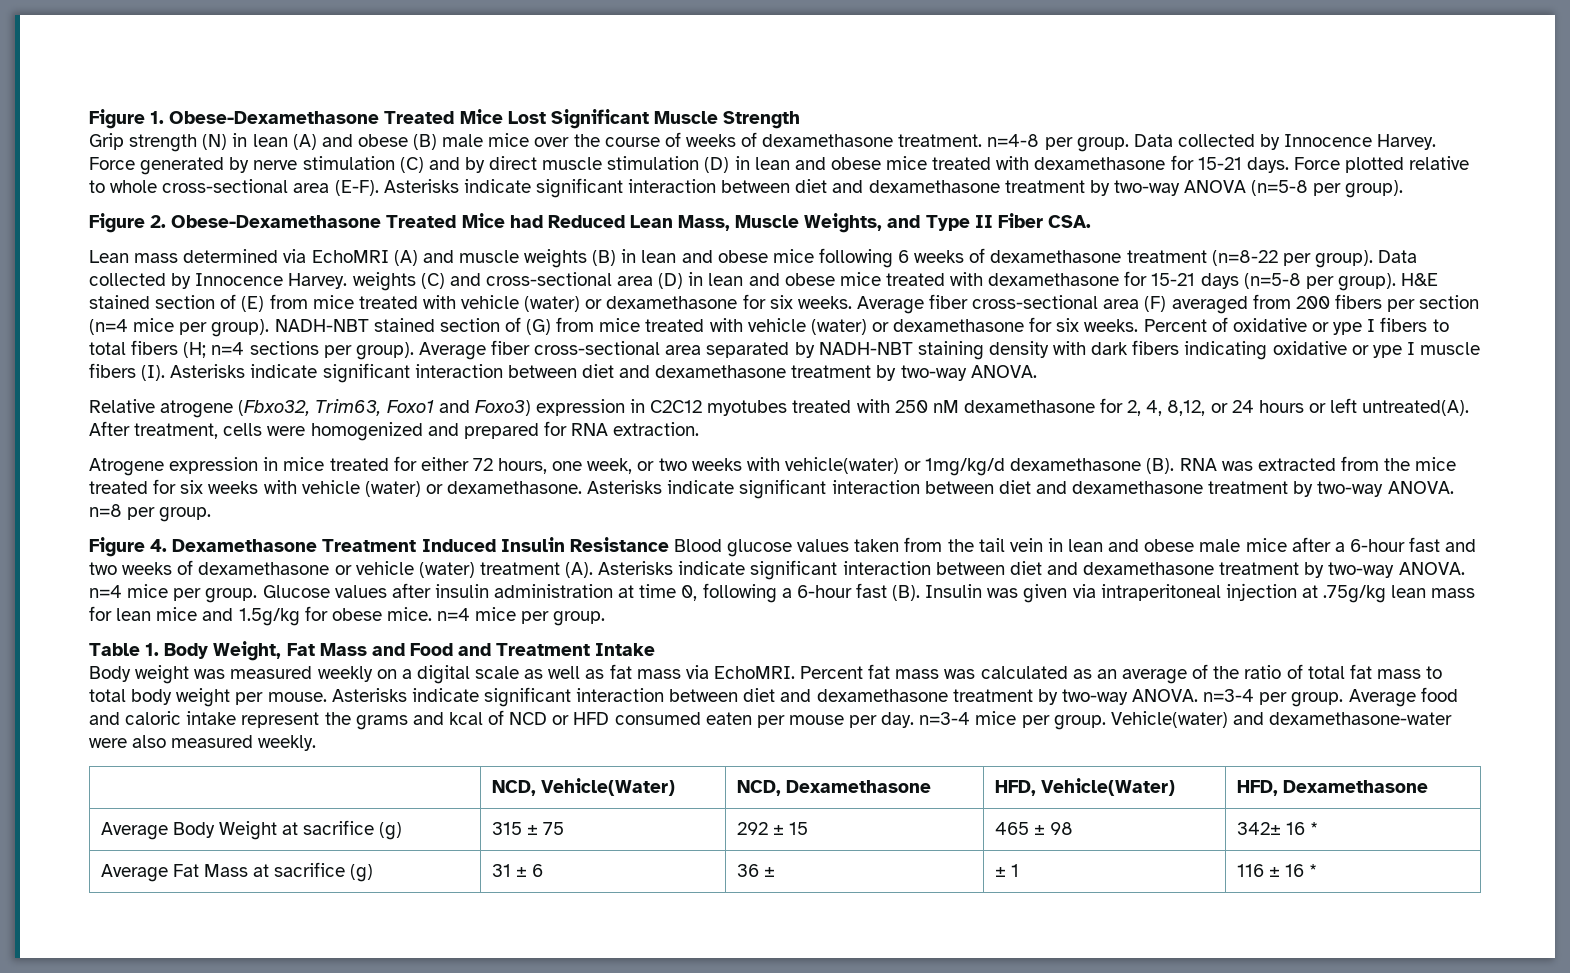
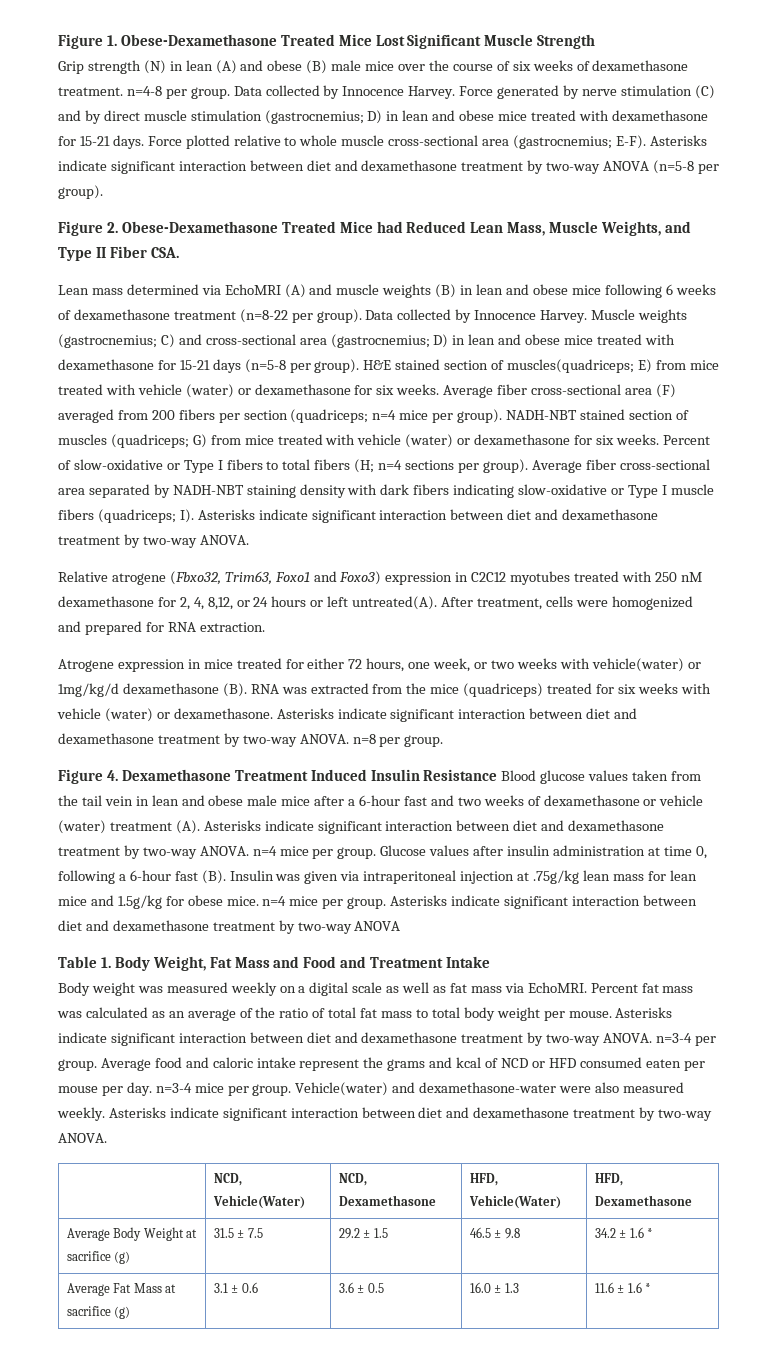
(681, 139) none -> [512,61,531,71] six
[704,157,730,173] (D) -> [264,110,383,124] (gastrocnemius; D)
[162,179,379,196] cross-sectional area (E-F). -> [341,135,646,149] muscle cross-sectional area (gastrocnemius; E-F).
[352,272,445,291] weights (C) -> [591,309,687,323] [58,334,175,348] Muscle weights (gastrocnemius; C)
[658,273,684,289] (D) -> [330,334,449,348] (gastrocnemius; D)
[241,296,265,312] (E) -> [507,359,652,373] muscles(quadriceps; E)
[89,319,128,335] (n=4 -> [290,409,397,423] (quadriceps; n=4
[526,319,552,335] (G) -> [58,434,207,448] muscles (quadriceps; G)
[1232,318,1363,335] oxidative or ype -> [73,459,214,473] slow-oxidative or Type
[1272,341,1402,358] oxidative or ype -> [518,484,658,498] slow-oxidative or Type
[141,365,166,381] (I). -> [97,509,194,523] (quadriceps; I).
(1457, 464) none -> [463,683,544,697] (quadriceps)
(606, 618) none -> [390,895,697,909] [58,920,401,934] Asterisks indicate significant interaction between diet and dexamethasone treatment by two-way ANOVA
(317, 743) none -> [108,1107,713,1121] [58,1133,107,1143] Asterisks indicate significant interaction between diet and dexamethasone treatment by two-way ANOVA.
[491,822,564,835] [736,822,808,835] [994,822,1073,835] [1236,822,1305,835] 315 ± 75 | 292 ± 15 | 465 ± 98 | 342± 16 -> [213,1228,263,1238] [338,1228,388,1239] [469,1227,520,1239] [594,1227,644,1238] 31.5 ± 7.5 | 29.2 ± 1.5 | 46.5 ± 9.8 | 34.2 ± 1.6
[491,864,543,877] [736,864,775,877] [994,864,1019,877] [1236,864,1304,877] 31 ± 6 | 36 ± | ± 1 | 116 ± 16 -> [213,1282,258,1293] [338,1282,384,1293] [469,1282,519,1293] [594,1282,642,1293] 3.1 ± 0.6 | 3.6 ± 0.5 | 16.0 ± 1.3 | 11.6 ± 1.6

